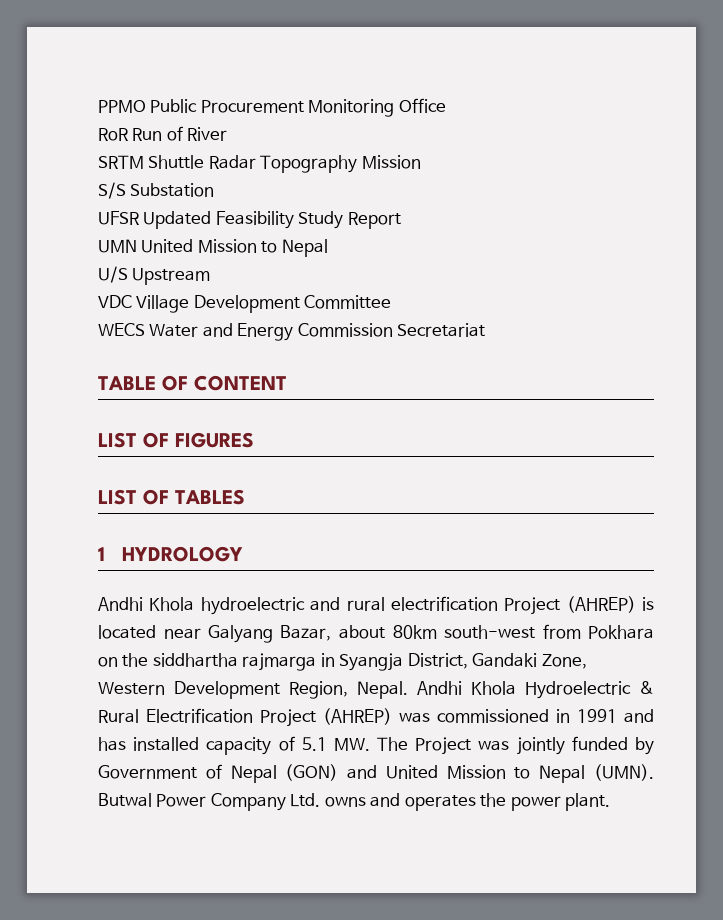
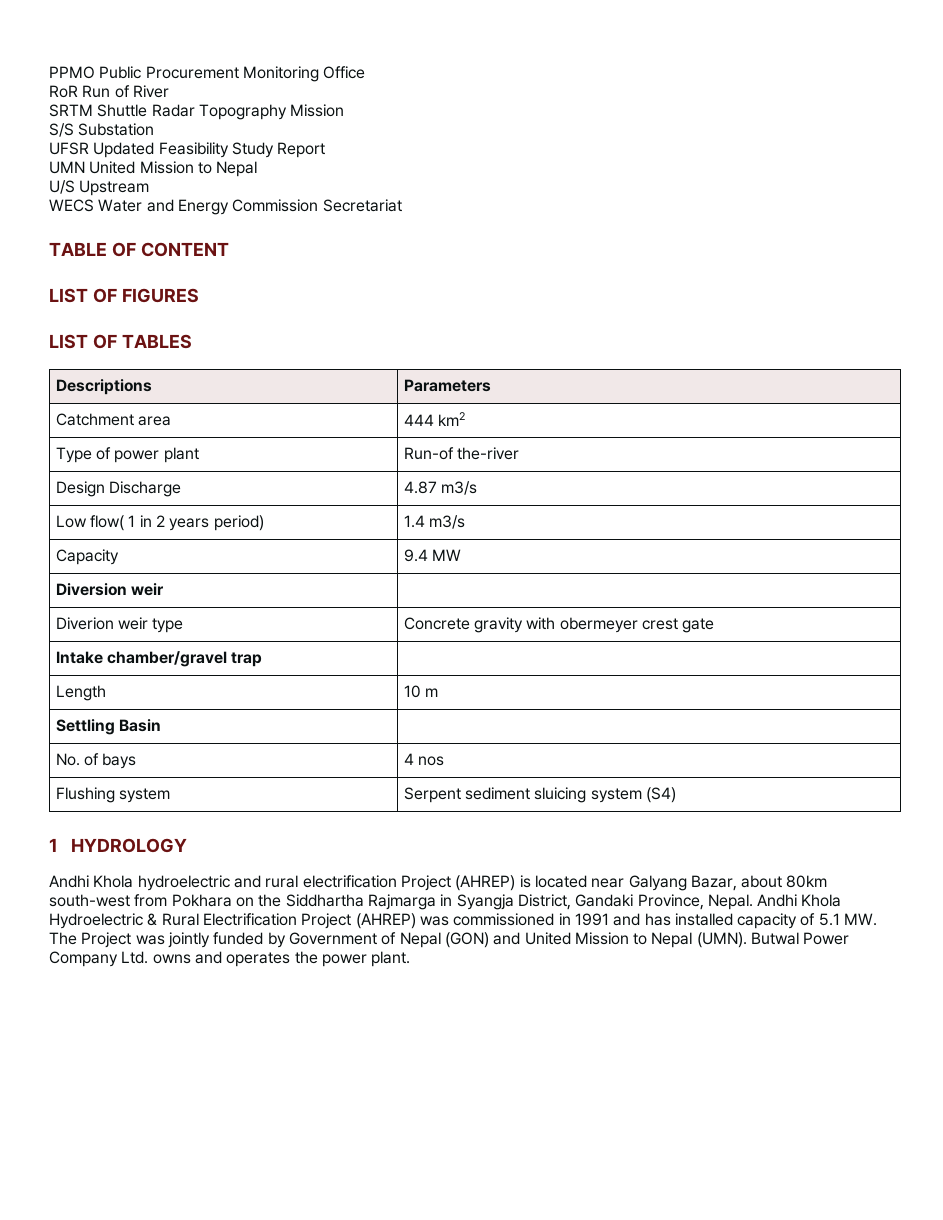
[98,295,392,313] // VDC Village Development Committee -> (150, 188) none
(245, 497) none -> [55,379,152,395] [403,379,491,392] [55,413,171,426] [403,412,465,426] [55,447,199,463] [403,447,519,460] [55,481,181,497] [403,481,477,495] [55,515,264,531] [403,515,465,529] [55,549,119,565] [403,549,461,562] [55,583,164,596] [55,617,184,633] [403,617,715,633] [55,651,263,667] [55,685,106,701] [403,685,438,698] [55,719,161,735] [55,753,137,769] [403,753,444,766] [55,787,170,803] [403,787,676,803] // Descriptions | Parameters // Catchment area | 444 km2 // Type of power plant | Run-of the-river // Design Discharge | 4.87 m3/s // Low flow( 1 in 2 years period) | 1.4 m3/s // Capacity | 9.4 MW // Diversion weir | // Diverion weir type | Concrete gravity with obermeyer crest gate // Intake chamber/gravel trap | // Length | 10 m // Settling Basin | // No. of bays | 4 nos // Flushing system | Serpent sediment sluicing system (S4)
[152,653,317,671] siddhartha rajmarga -> [285,894,436,910] Siddhartha Rajmarga
[541,654,587,669] [98,681,348,699] Zone, Western Development Region, -> [637,894,704,910] Province,

